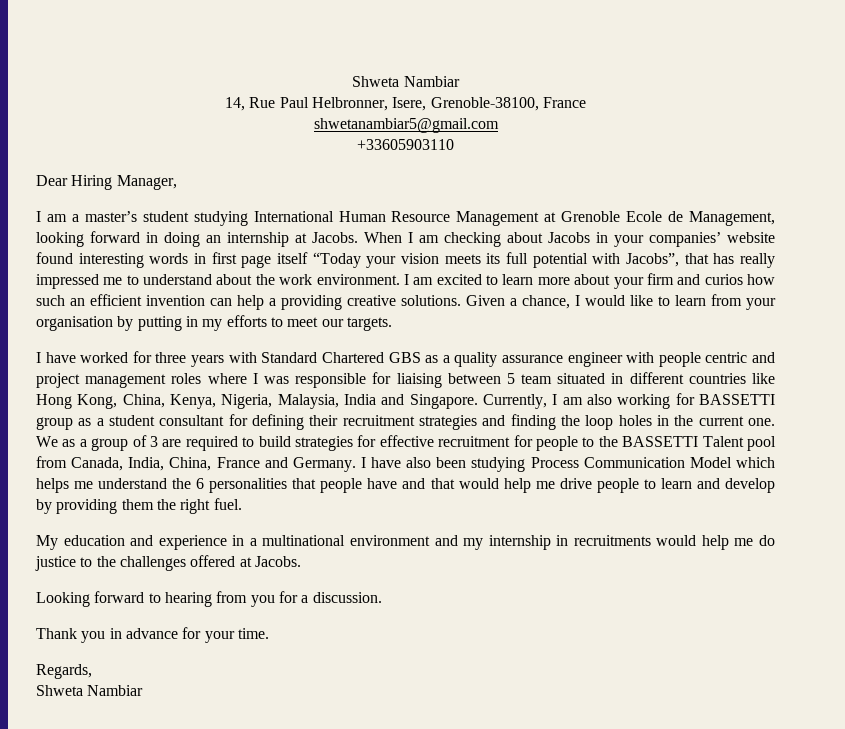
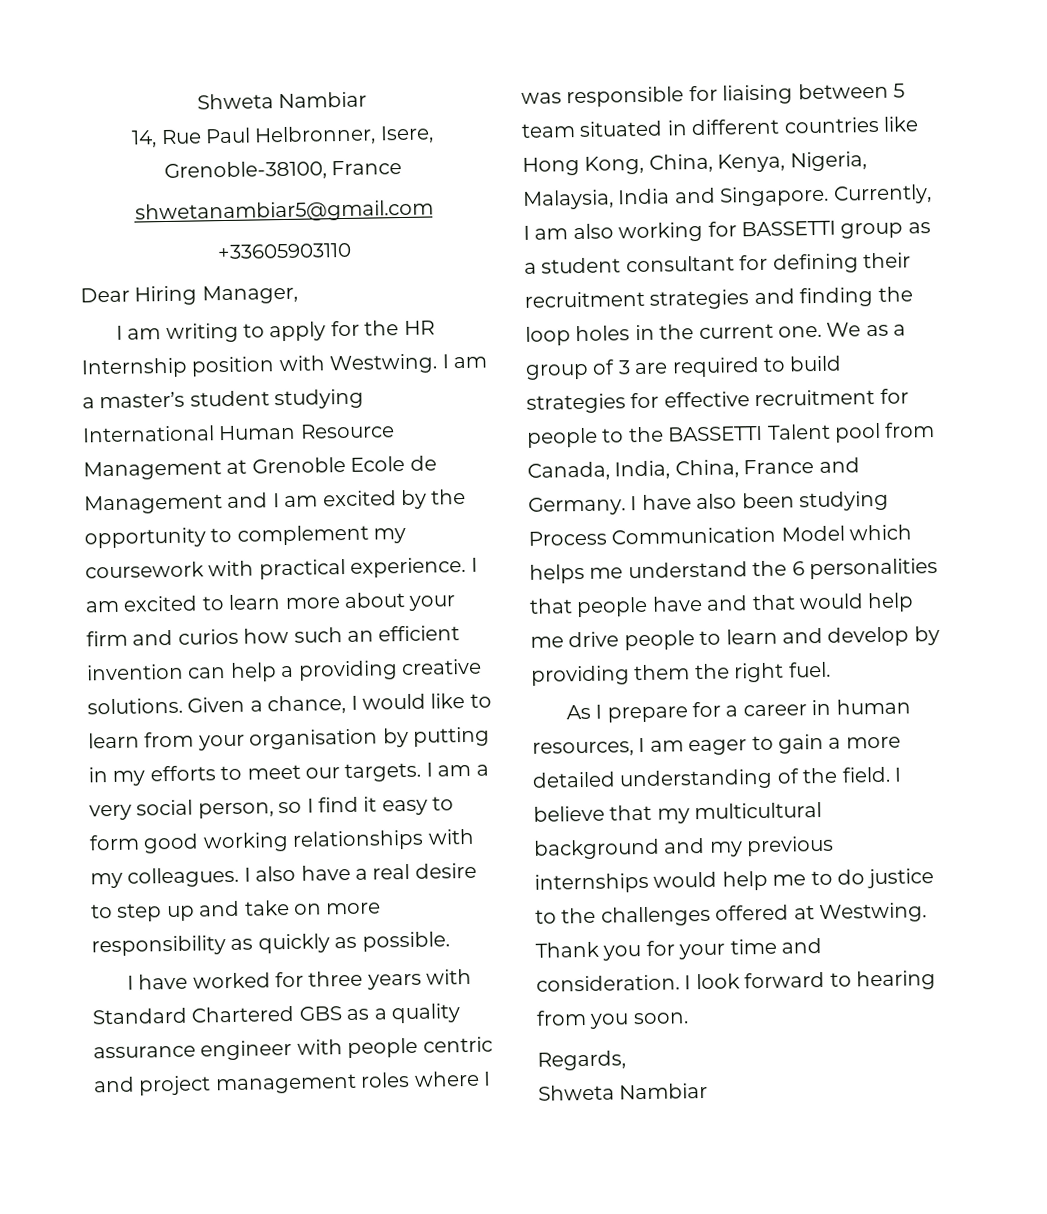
(67, 218) none -> [165,320,435,344] [81,353,487,379] writing to apply for the HR Internship position with Westwing. I am
[689,211,776,226] [36,231,775,247] [36,252,775,268] [36,274,400,289] Management, looking forward in doing an internship at Jacobs. When I am checking about Jacobs in your companies’ website found interesting words in first page itself “Today your vision meets its full potential with Jacobs”, that has really impressed me to understand about the work environment. -> [84,488,467,515] [84,524,407,549] [85,556,467,580] Management and I am excited by the opportunity to complement my coursework with practical experience.
(392, 324) none -> [425,762,489,777] [89,796,455,821] [89,828,475,854] [90,862,477,889] [90,900,382,922] [91,931,450,957] I am a very social person, so I find it easy to form good working relationships with my colleagues. I also have a real desire to step up and take on more responsibility as quickly as possible.
[36,535,754,550] My education and experience in a multinational environment and my internship in recruitments would help me -> [565,698,911,723] [532,733,901,757] [532,766,902,791] [533,801,823,824] [533,835,835,860] [534,870,833,894] As I prepare for a career in human resources, I am eager to gain a more detailed understanding of the field. I believe that my multicultural background and my previous internships would help me to
[254,556,301,567] [36,592,90,607] Jacobs. // Looking -> [819,902,927,924] [535,938,822,961] [536,973,740,992] Westwing. Thank you for your time and consideration. I look
[278,591,382,603] [36,627,269,643] for a discussion. // Thank you in advance for your time. -> [632,1012,689,1025] soon.

